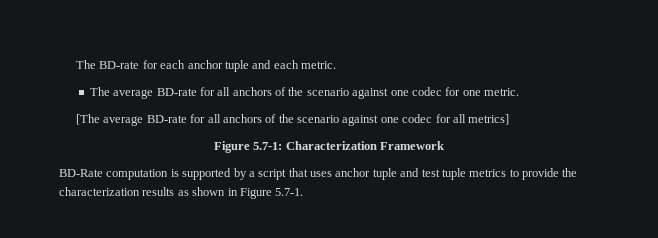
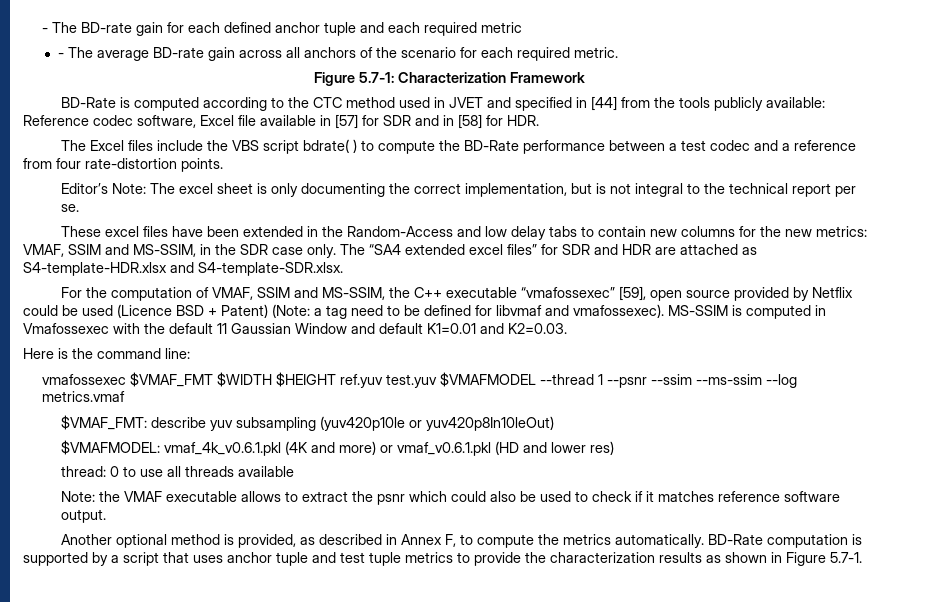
(76, 64) none -> [42,28,49,33] -
[142,60,186,69] for each -> [136,22,272,36] gain for each defined
[301,61,337,69] metric. // -> [424,22,523,36] [58,53,65,58] required metric // -
[199,87,520,99] [76,114,510,126] for all anchors of the scenario against one codec for one metric. // [The average BD-rate for all anchors of the scenario against one codec for all metrics] -> [208,47,619,61] gain across all anchors of the scenario for each required metric.
(103, 173) none -> [119,96,825,111] [23,114,539,129] [60,139,856,154] [23,158,223,172] [61,183,857,197] [61,204,80,212] [60,226,867,240] [23,244,757,258] [23,262,343,276] [60,286,853,301] [23,304,826,319] [23,323,567,334] [23,348,190,359] [42,372,798,388] [42,391,126,402] [61,415,555,431] [61,440,615,456] [61,466,295,477] [61,491,841,505] [61,509,107,523] [60,534,763,548] is computed according to the CTC method used in JVET and specified in [44] from the tools publicly available: Reference codec software, Excel file available in [57] for SDR and in [58] for HDR. // The Excel files include the VBS script bdrate( ) to compute the BD-Rate performance between a test codec and a reference from four rate-distortion points. // Editor’s Note: The excel sheet is only documenting the correct implementation, but is not integral to the technical report per se. // These excel files have been extended in the Random-Access and low delay tabs to contain new columns for the new metrics: VMAF, SSIM and MS-SSIM, in the SDR case only. The “SA4 extended excel files” for SDR and HDR are attached as S4-template-HDR.xlsx and S4-template-SDR.xlsx. // For the computation of VMAF, SSIM and MS-SSIM, the C++ executable “vmafossexec” [59], open source provided by Netflix could be used (Licence BSD + Patent) (Note: a tag need to be defined for libvmaf and vmafossexec). MS-SSIM is computed in Vmafossexec with the default 11 Gaussian Window and default K1=0.01 and K2=0.03. // Here is the command line: // vmafossexec $VMAF_FMT $WIDTH $HEIGHT ref.yuv test.yuv $VMAFMODEL --thread 1 --psnr --ssim --ms-ssim --log metrics.vmaf // $VMAF_FMT: describe yuv subsampling (yuv420p10le or yuv420p8In10leOut) // $VMAFMODEL: vmaf_4k_v0.6.1.pkl (4K and more) or vmaf_v0.6.1.pkl (HD and lower res) // thread: 0 to use all threads available // Note: the VMAF executable allows to extract the psnr which could also be used to check if it matches reference software output. // Another optional method is provided, as described in Annex F, to compute the metrics automatically. BD-Rate

